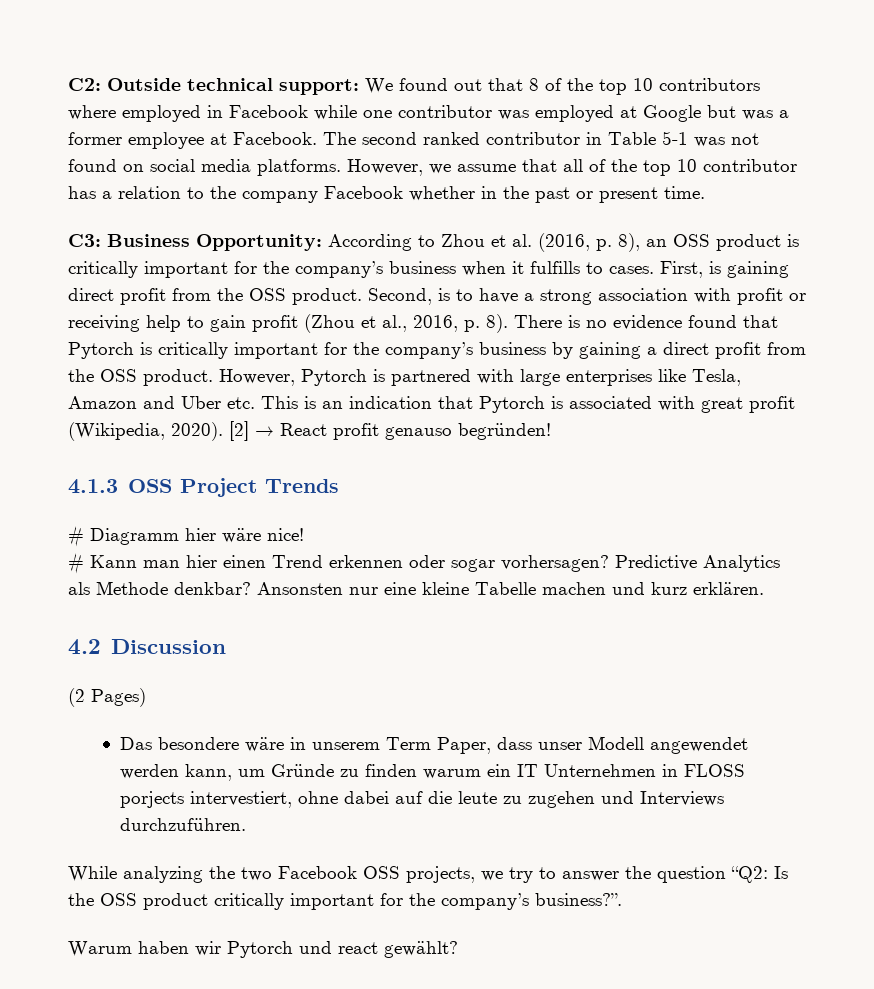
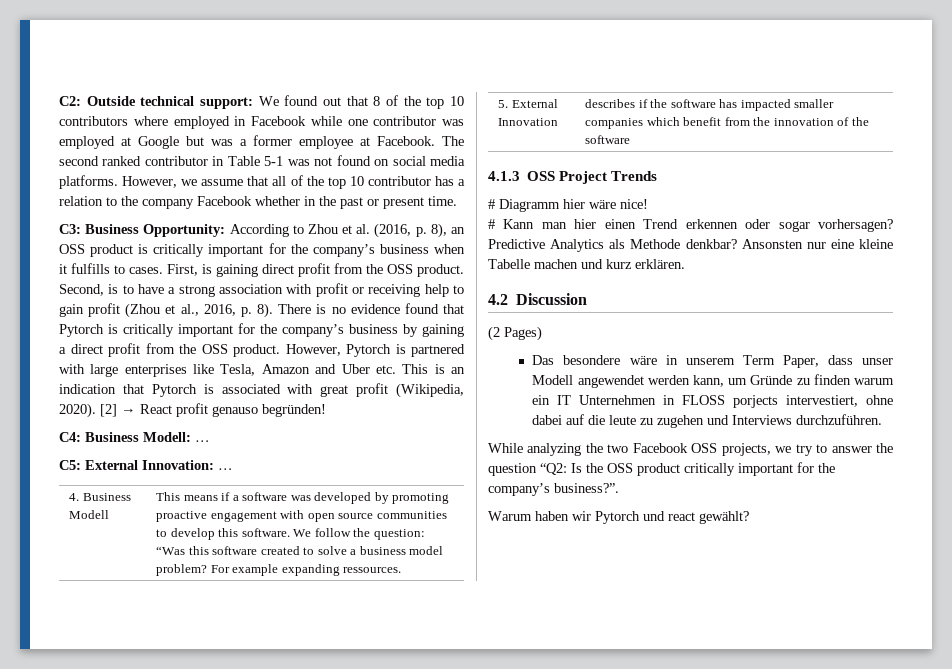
(551, 431) none -> [59,432,210,442] [59,460,233,470] [69,493,131,501] [69,510,110,519] [156,492,450,504] [156,510,447,522] [156,528,425,540] [156,546,444,555] [156,564,402,576] [498,99,558,108] [498,118,559,126] [585,99,835,111] [585,117,869,129] [585,135,631,144] // C4: Business Modell: … // C5: External Innovation: … // 4. Business Modell | This means if a software was developed by promoting proactive engagement with open source communities to develop this software. We follow the question: “Was this software created to solve a business model problem? For example expanding ressources. // 5. External Innovation | describes if the software has impacted smaller companies which benefit from the innovation of the software

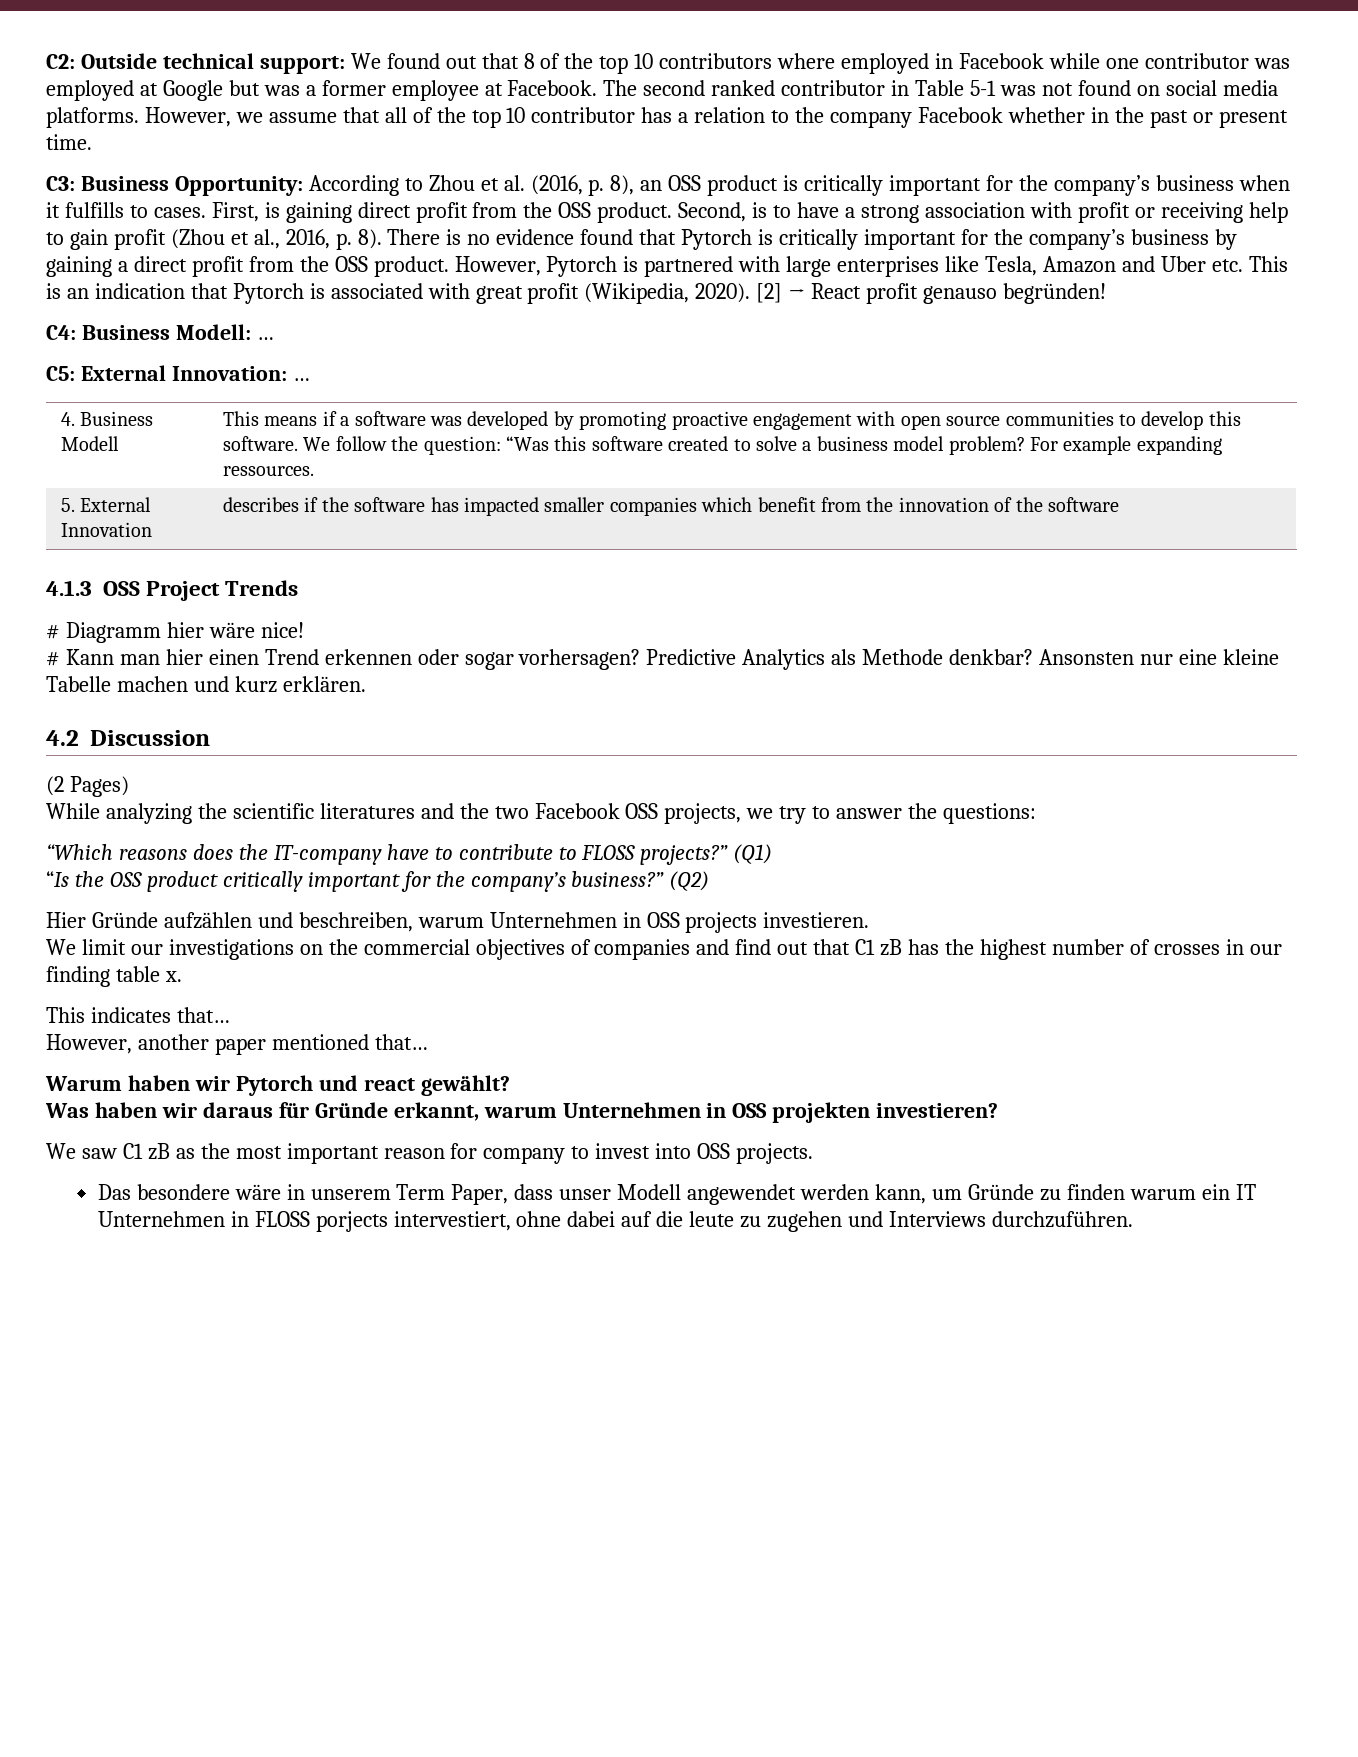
(542, 333) none -> [46,803,1037,824] [46,844,773,865] [46,871,710,892] [46,912,870,933] [46,939,1282,960] [46,966,182,987] [46,1007,230,1023] [46,1034,428,1055] [45,1075,510,1096] [45,1102,999,1123] [46,1143,814,1164] // While analyzing the scientific literatures and the two Facebook OSS projects, we try to answer the questions: // “Which reasons does the IT-company have to contribute to FLOSS projects?” (Q1) // “Is the OSS product critically important for the company’s business?” (Q2) // Hier Gründe aufzählen und beschreiben, warum Unternehmen in OSS projects investieren. // We limit our investigations on the commercial objectives of companies and find out that C1 zB has the highest number of crosses in our finding table x. // This indicates that… // However, another paper mentioned that… // Warum haben wir Pytorch und react gewählt? // Was haben wir daraus für Gründe erkannt, warum Unternehmen in OSS projekten investieren? // We saw C1 zB as the most important reason for company to invest into OSS projects.
[488,443,893,456] [488,462,835,476] [488,483,619,496] [488,511,749,524] // While analyzing the two Facebook OSS projects, we try to answer the question “Q2: Is the OSS product critically important for the company’s business?”. // Warum haben wir Pytorch und react gewählt? -> (1133, 1219) none

